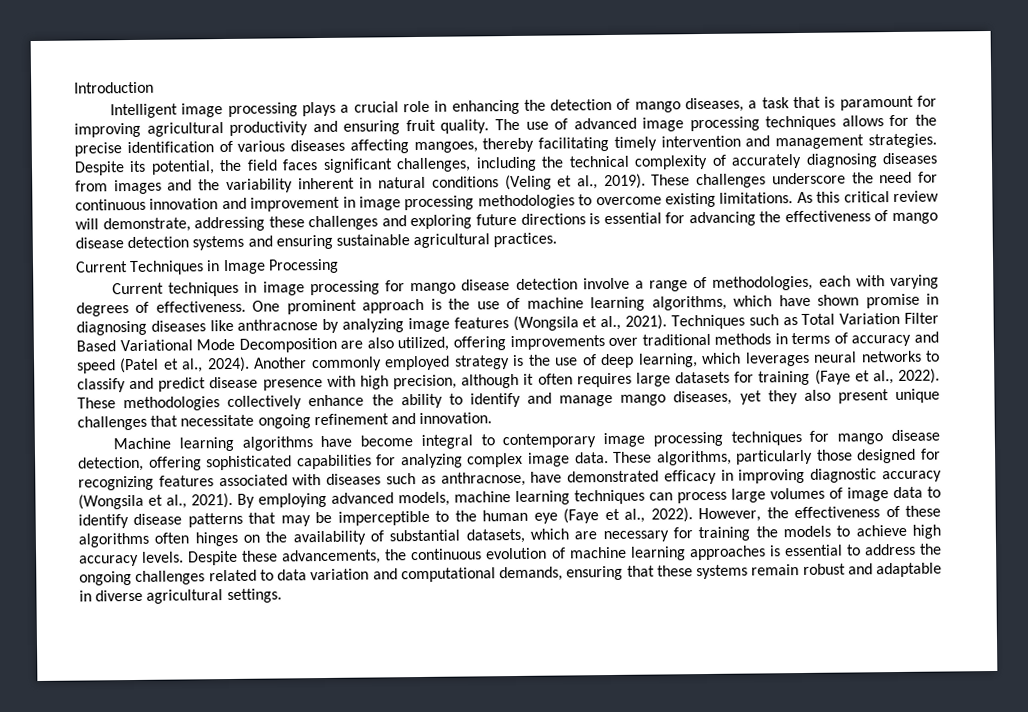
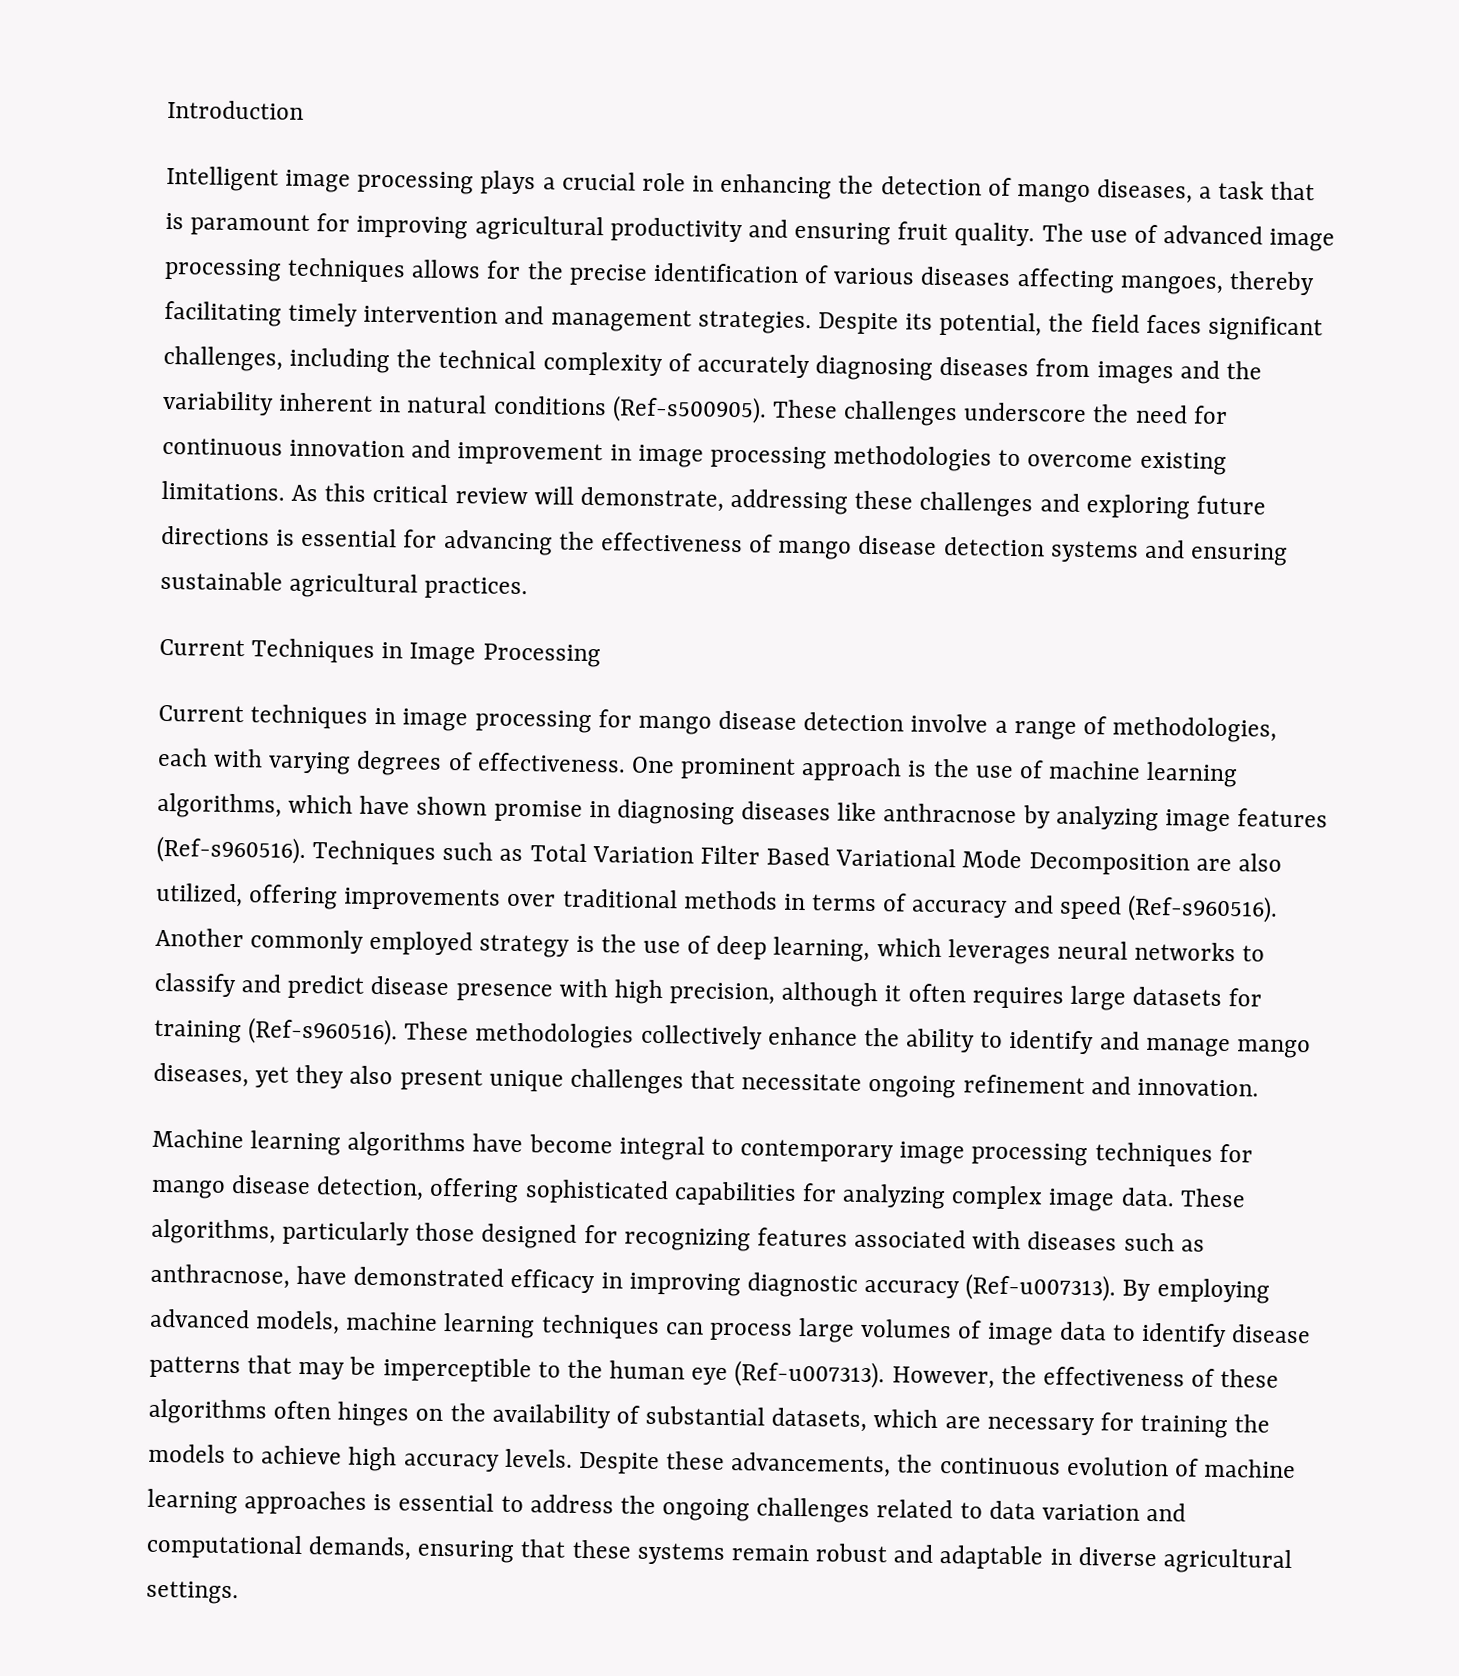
[504,173,646,191] (Veling et al., 2019). -> [611,395,767,424] (Ref-s500905).
[512,314,668,332] (Wongsila et al., 2021). -> [156,835,306,865] (Ref-s960516).
[120,356,250,374] (Patel et al., 2024). -> [1126,894,1278,923] (Ref-s960516).
[814,368,940,385] (Faye et al., 2022). -> [248,1017,399,1046] (Ref-s960516).
[78,492,233,510] (Wongsila et al., 2021). -> [965,1273,1117,1302] (Ref-u007313).
[563,507,693,524] (Faye et al., 2022). -> [734,1360,886,1389] (Ref-u007313).

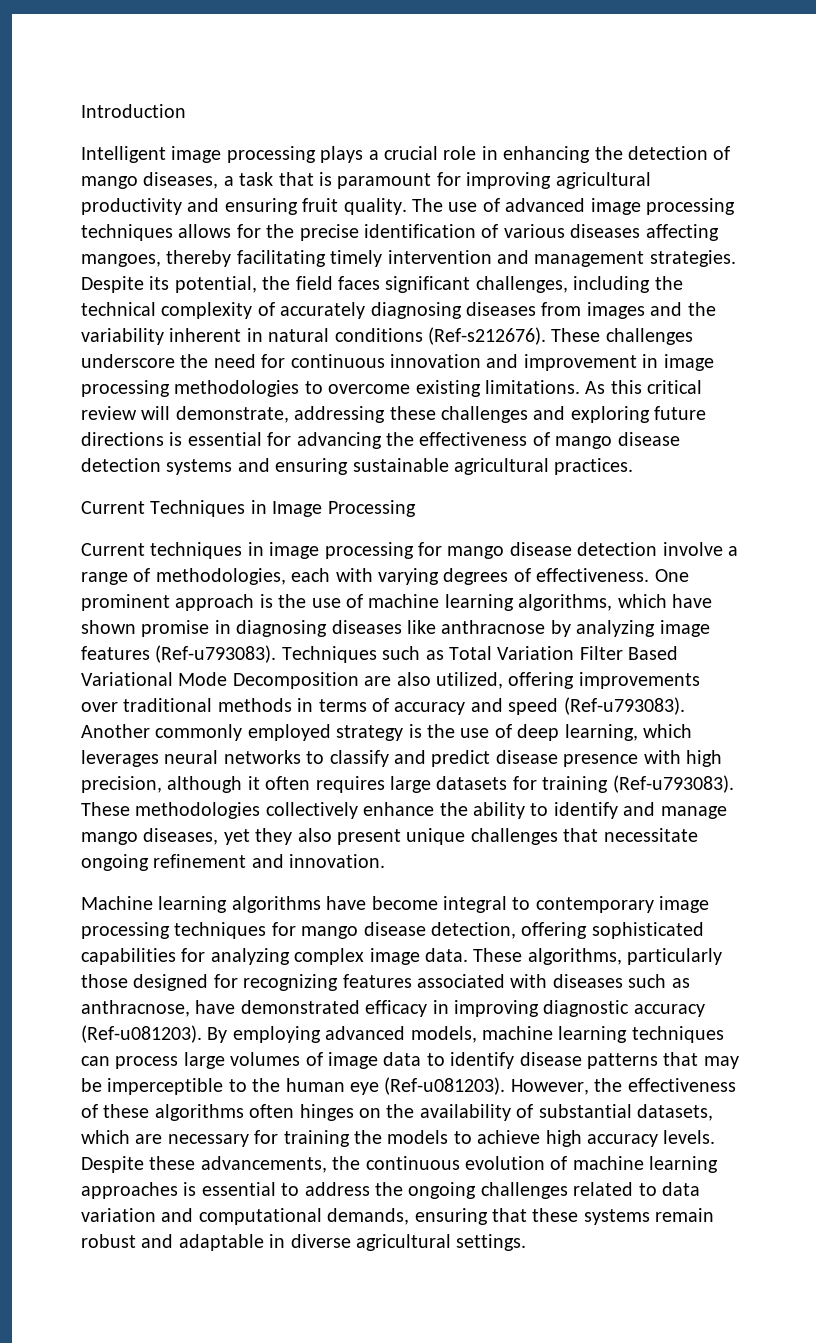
[611,395,767,424] (Ref-s500905). -> [428,327,546,345] (Ref-s212676).
[156,835,306,865] (Ref-s960516). -> [155,645,277,663] (Ref-u793083).
[1126,894,1278,923] (Ref-s960516). -> [563,697,685,715] (Ref-u793083).
[248,1017,399,1046] (Ref-s960516). -> [612,775,734,793] (Ref-u793083).
[965,1273,1117,1302] (Ref-u007313). -> [81,1025,202,1043] (Ref-u081203).
[734,1360,886,1389] (Ref-u007313). -> [384,1077,506,1095] (Ref-u081203).

